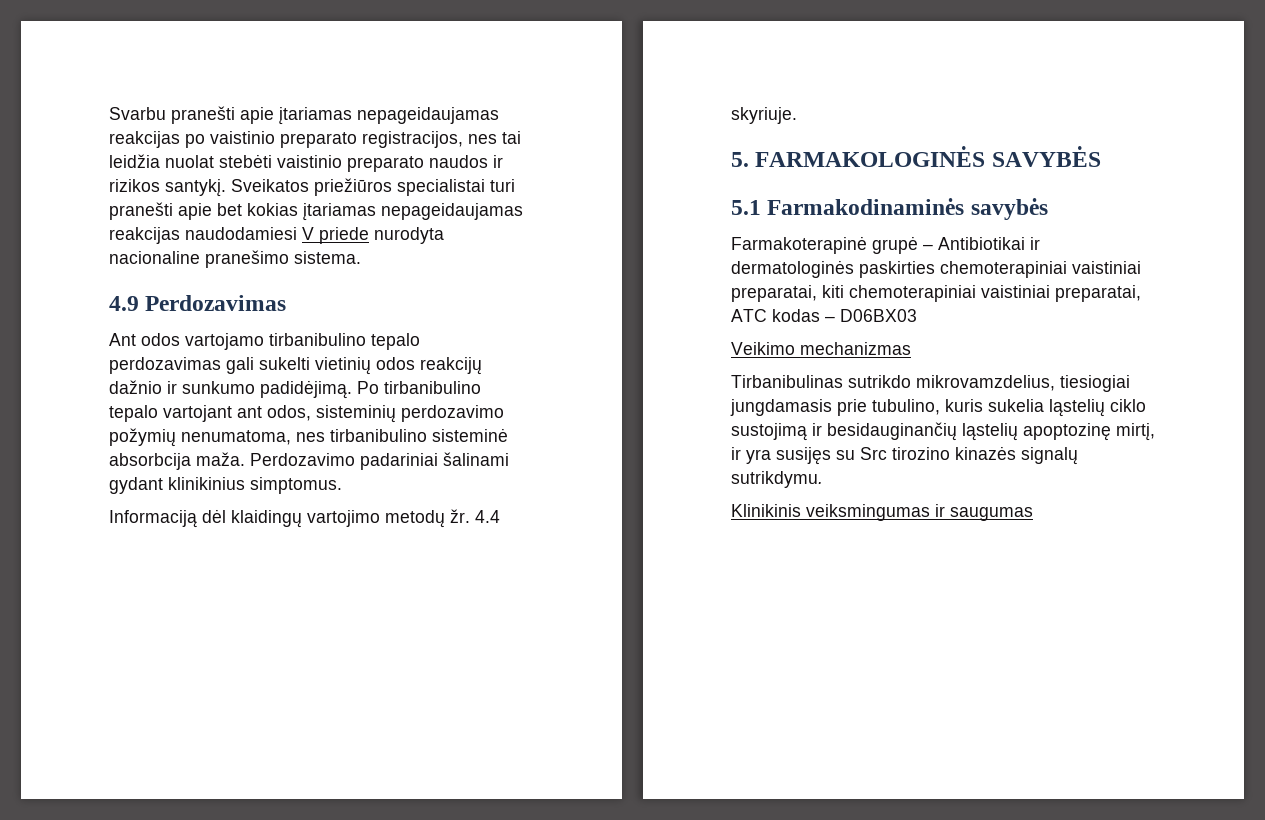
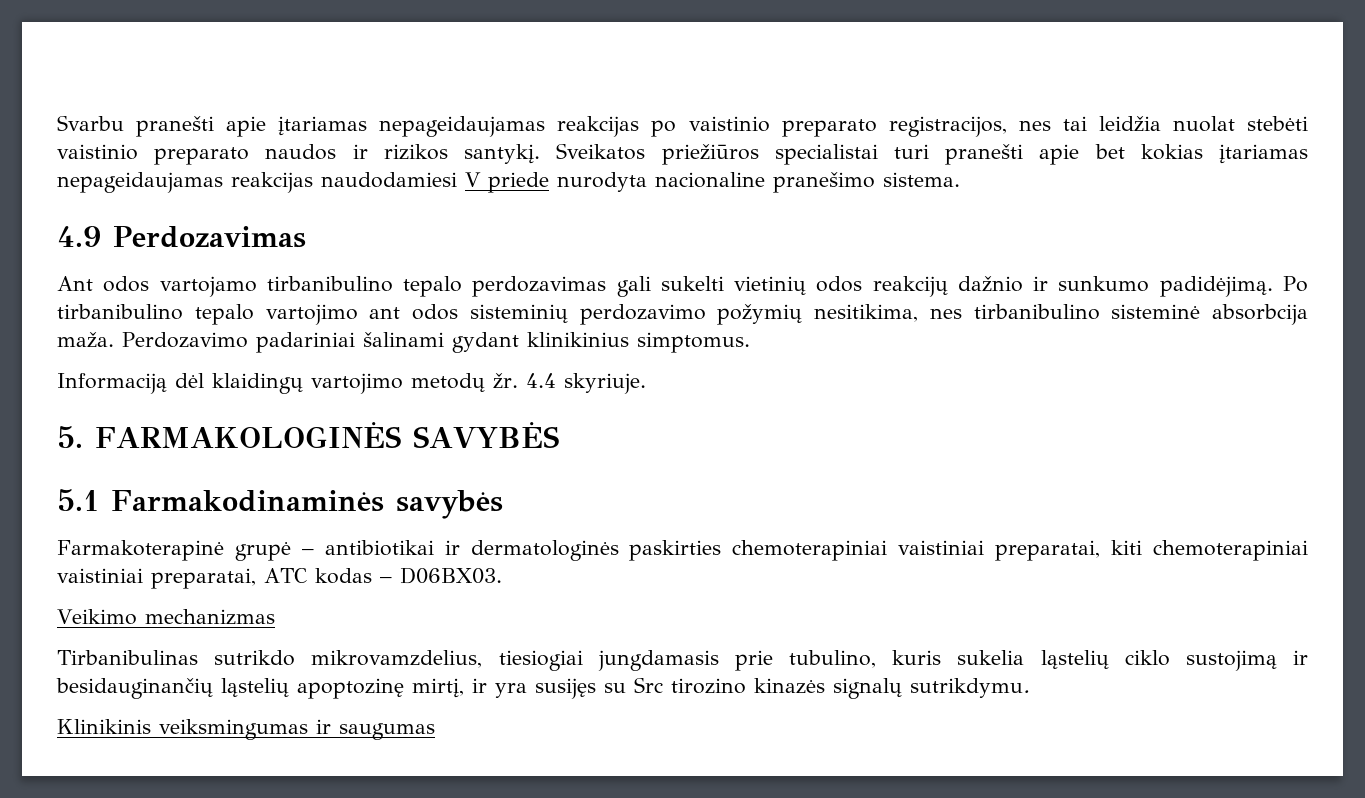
[163,405,311,422] vartojant ant odos, -> [265,304,458,325] vartojimo ant odos
[181,430,291,445] nenumatoma, -> [814,304,918,322] nesitikima,
[938,237,1025,250] Antibiotikai -> [324,540,434,556] antibiotikai
[840,309,917,322] D06BX03 -> [399,567,502,584] D06BX03.

